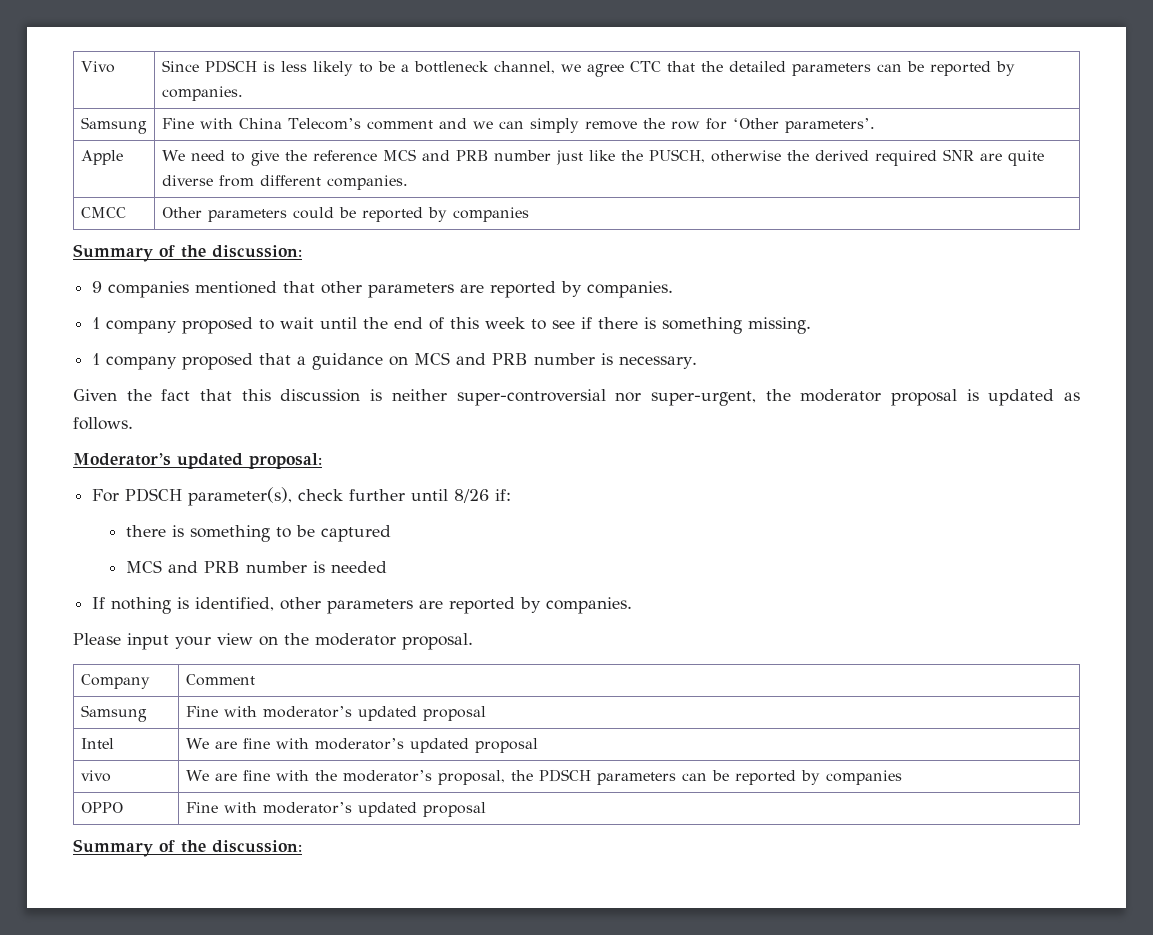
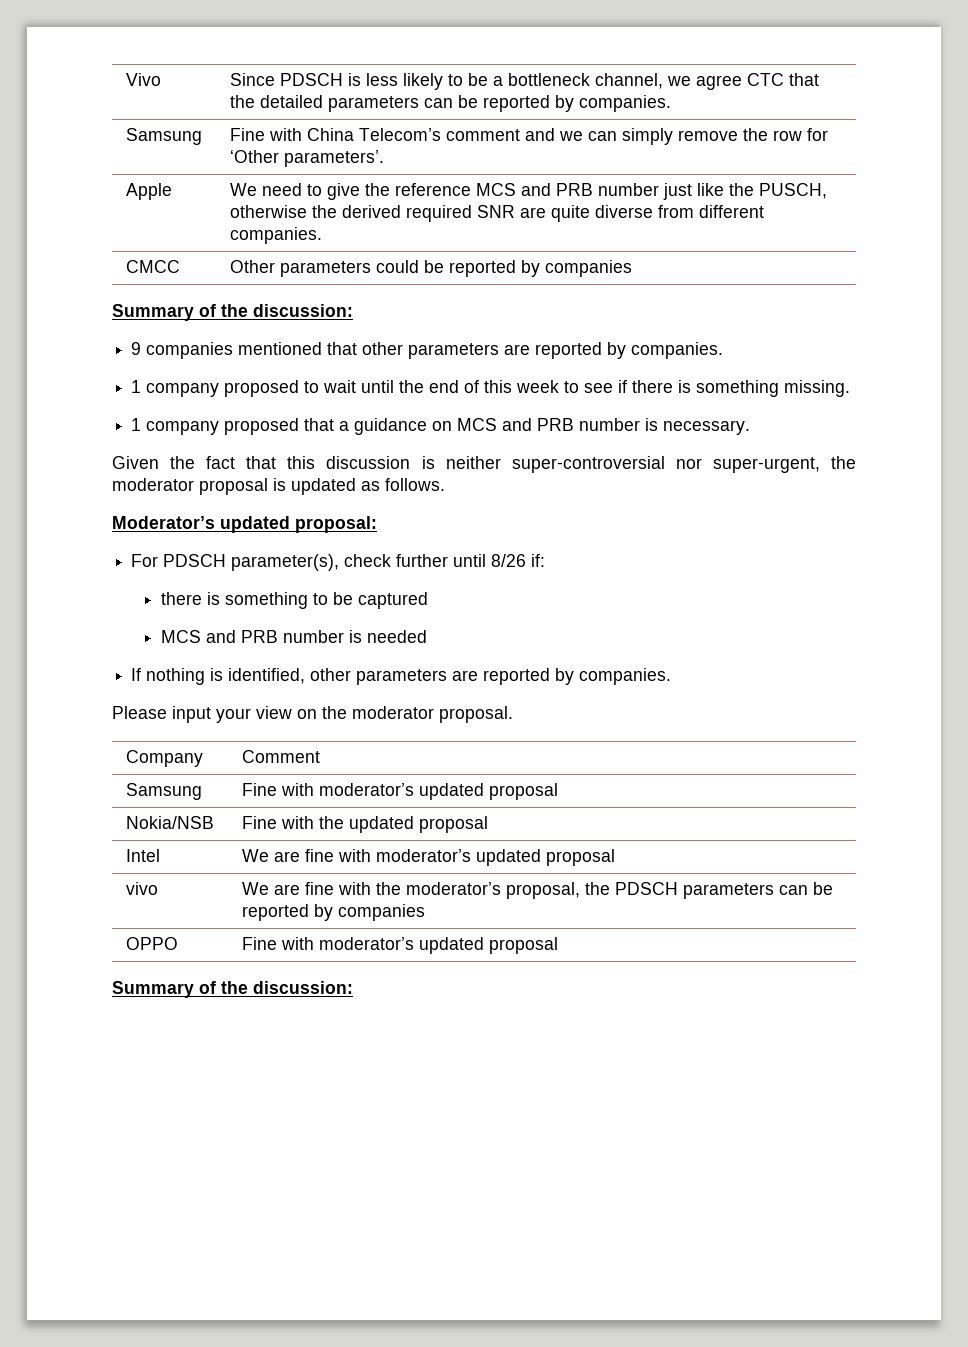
(486, 713) none -> [125,816,214,829] [241,816,488,833] // Nokia/NSB | Fine with the updated proposal

